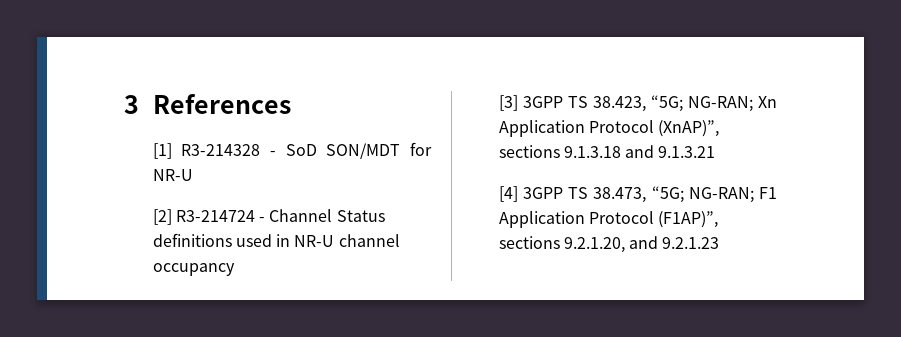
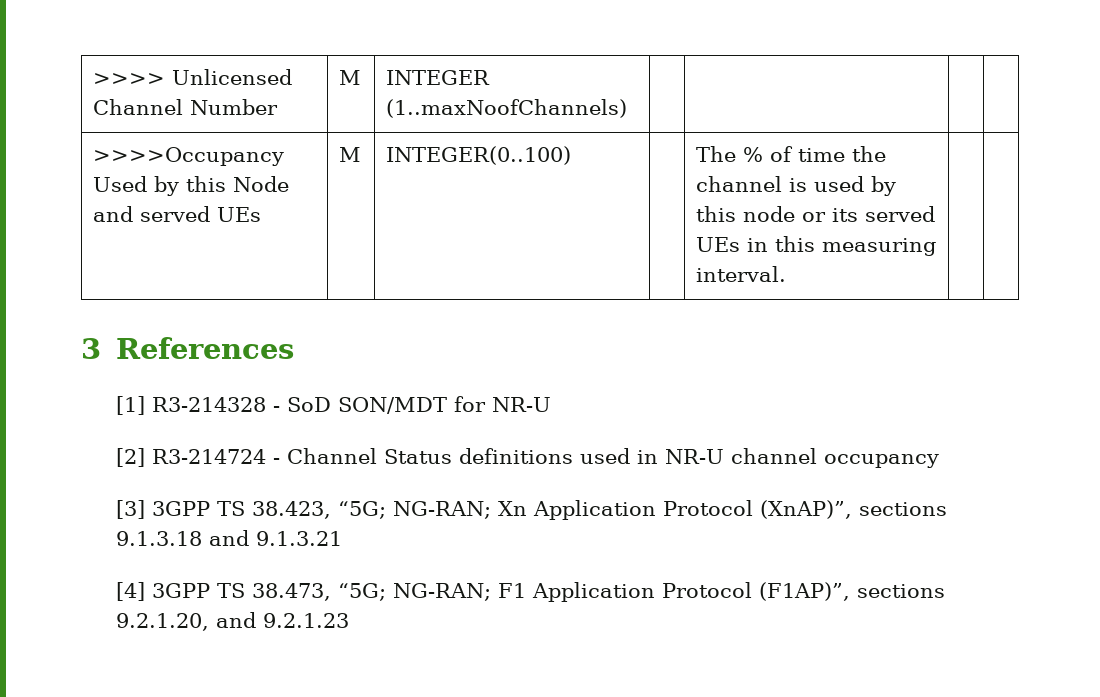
(124, 104) none -> [93,69,293,85] [93,99,279,115] [339,70,362,85] [386,70,491,85] [386,99,628,118] [93,147,285,166] [93,176,290,196] [93,206,262,222] [339,147,362,162] [386,146,572,165] [696,146,887,162] [696,176,897,196] [696,206,936,222] [696,236,937,256] [696,266,787,282] >>>> Unlicensed Channel Number | M | INTEGER (1..maxNoofChannels) | | | | // >>>>Occupancy Used by this Node and served UEs | M | INTEGER(0..100) | | The % of time the channel is used by this node or its served UEs in this measuring interval. | | //

